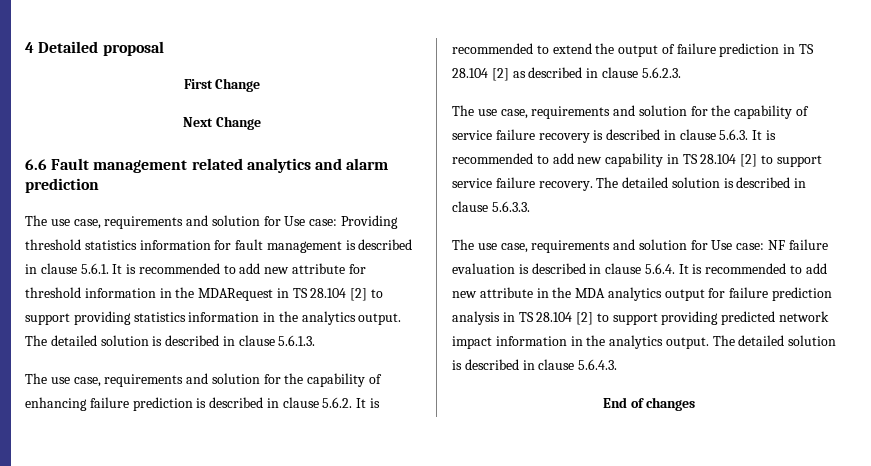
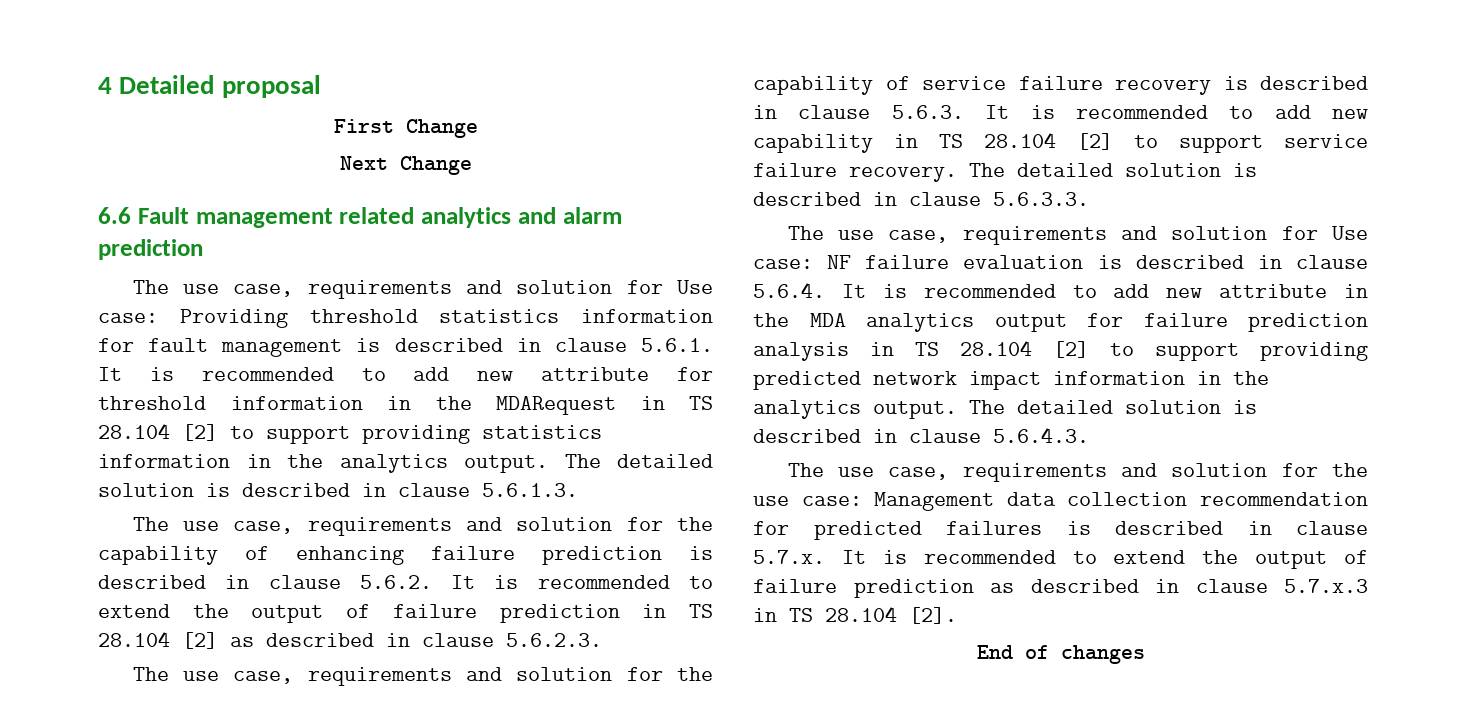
(618, 364) none -> [787,463,1368,482] [753,492,1368,511] [753,521,1368,540] [753,550,1368,569] [753,579,1368,598] [753,606,957,624] // The use case, requirements and solution for the use case: Management data collection recommendation for predicted failures is described in clause 5.7.x. It is recommended to extend the output of failure prediction as described in clause 5.7.x.3 in TS 28.104 [2].

